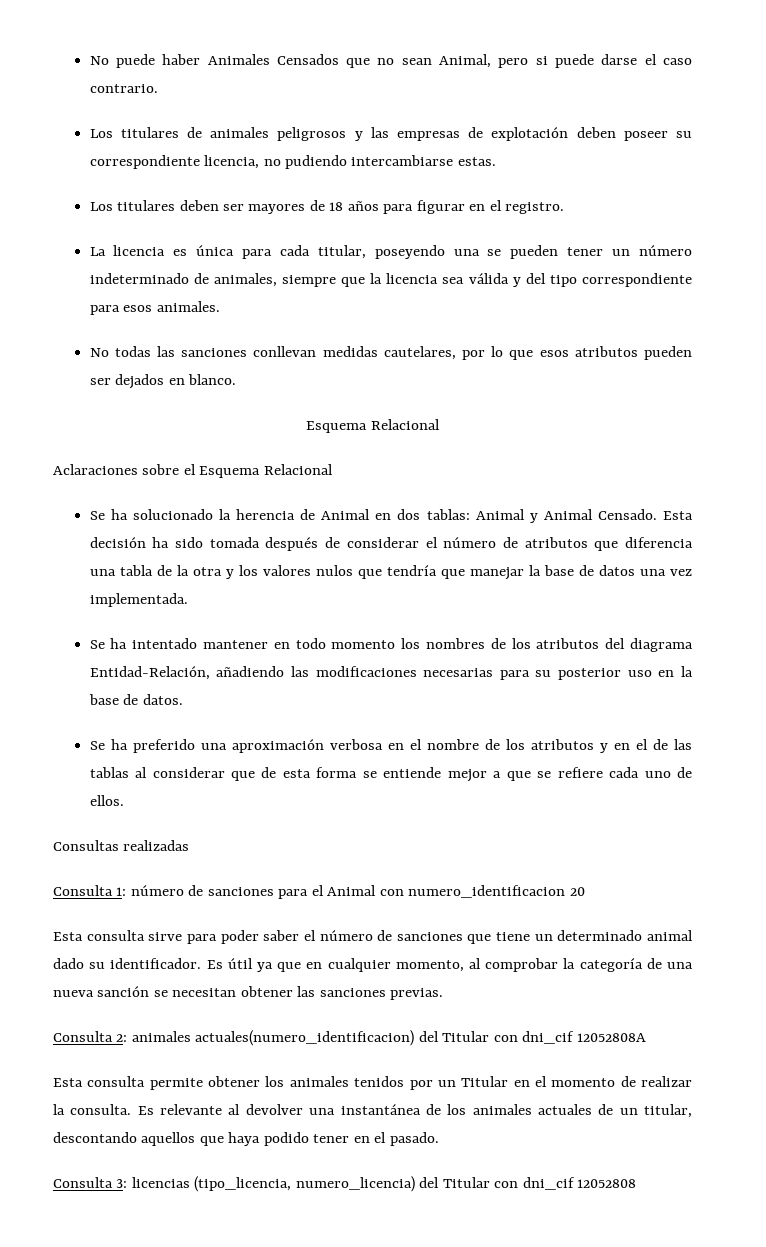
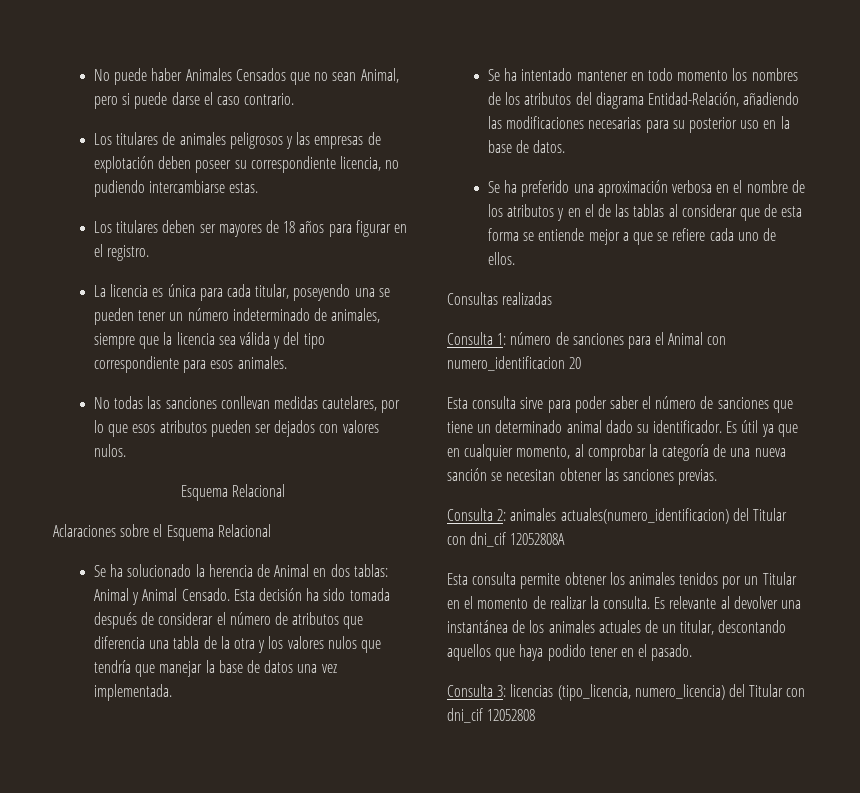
[168,374,236,385] en blanco. -> [319,420,379,433] [94,444,127,457] con valores nulos.

